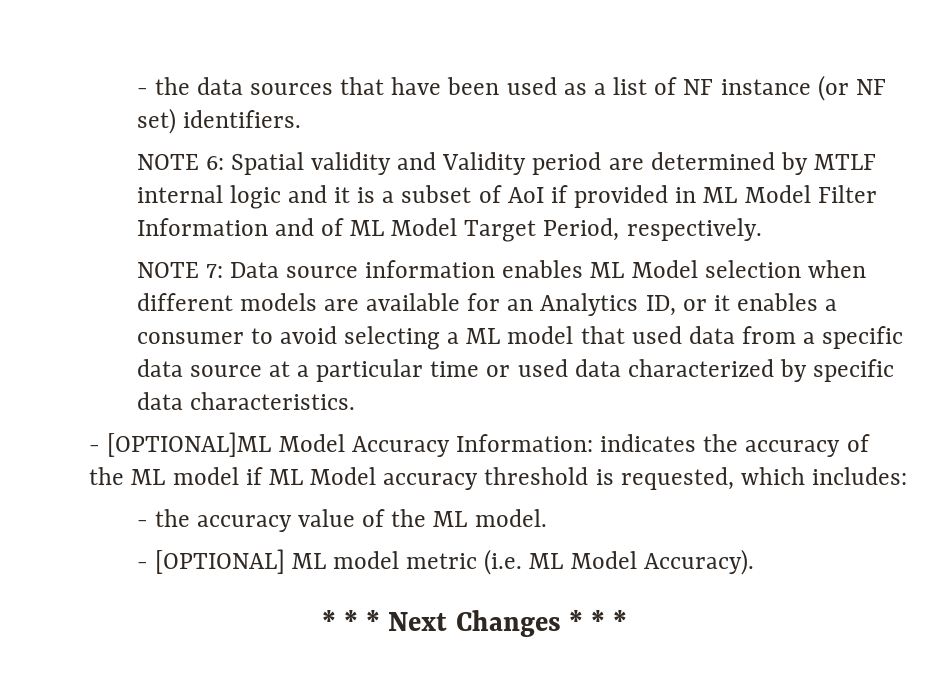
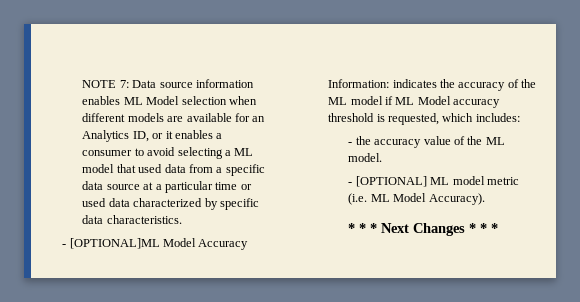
[136,75,886,101] [136,108,301,134] [136,152,877,175] [136,185,877,209] [136,218,762,242] - the data sources that have been used as a list of NF instance (or NF set) identifiers. // NOTE 6: Spatial validity and Validity period are determined by MTLF internal logic and it is a subset of AoI if provided in ML Model Filter Information and of ML Model Target Period, respectively. // -> (82, 84) none

